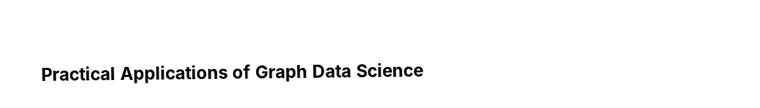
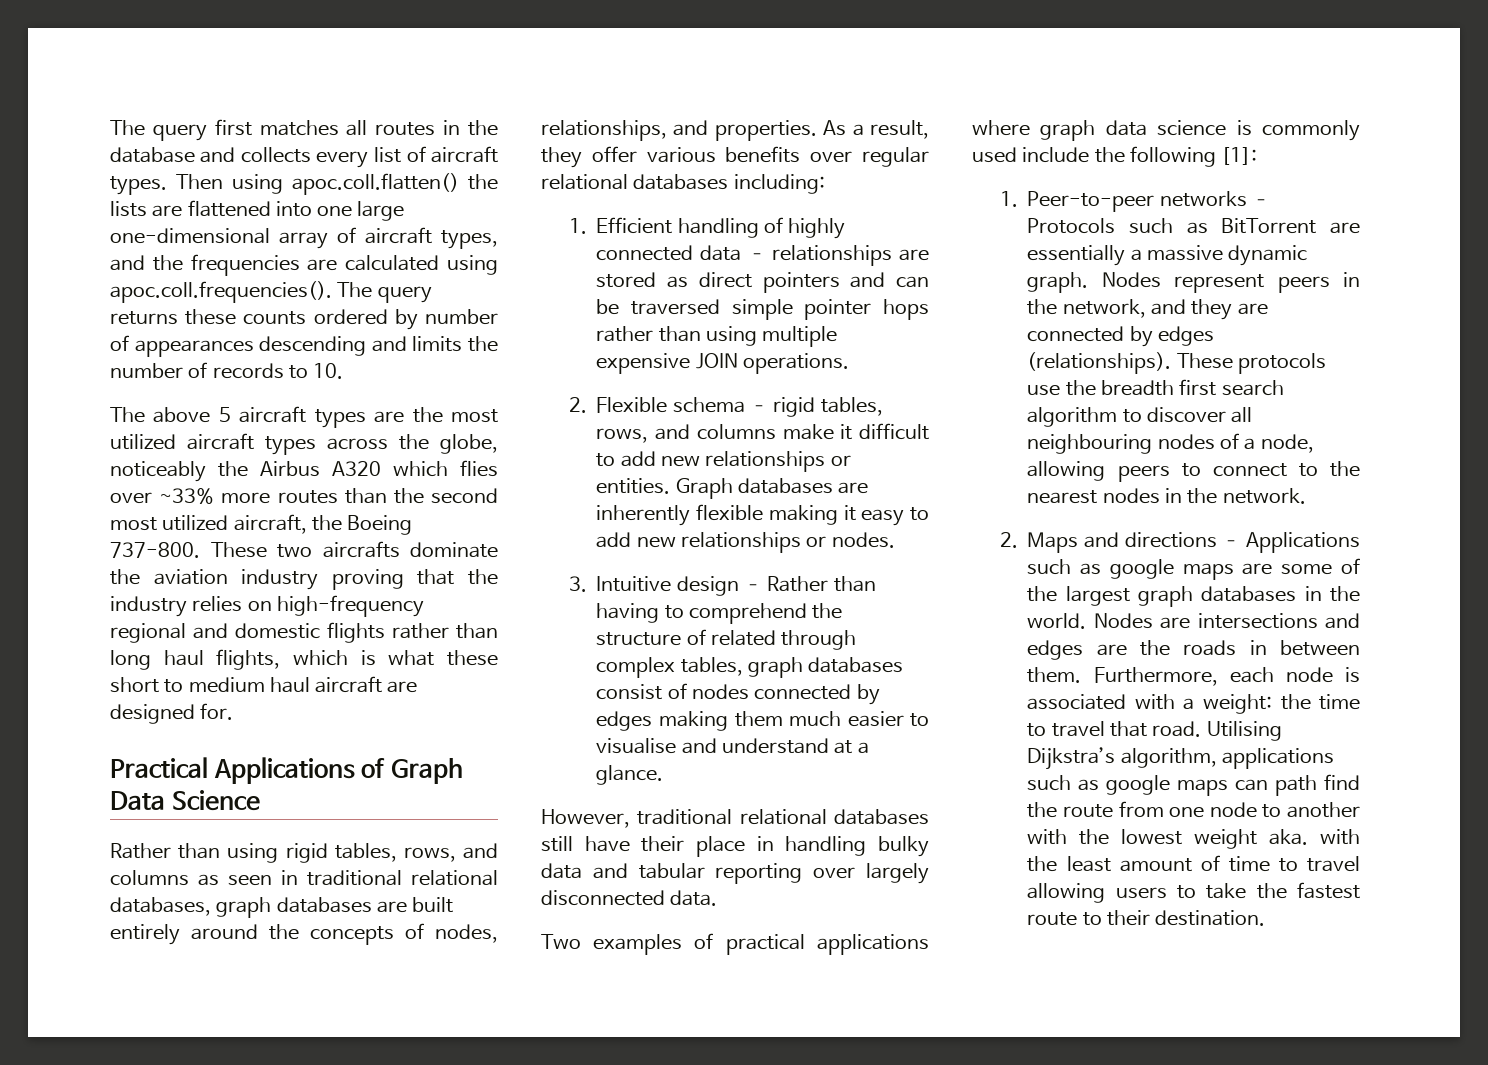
(41, 73) none -> [110,119,498,141] [110,146,498,168] [110,173,498,195] [110,200,405,221] [110,227,498,249] [110,254,498,276] [110,281,432,303] [110,309,498,330] [110,335,498,357] [110,362,344,379] [110,406,498,428] [110,433,498,455] [110,460,498,482] [110,488,498,504] [110,514,413,535] [110,541,498,558] [110,569,498,590] [110,595,424,617] [110,622,499,643] [110,649,498,670] [110,676,418,693] [110,703,234,724] The query first matches all routes in the database and collects every list of aircraft types. Then using apoc.coll.flatten() the lists are flattened into one large one-dimensional array of aircraft types, and the frequencies are calculated using apoc.coll.frequencies(). The query returns these counts ordered by number of appearances descending and limits the number of records to 10. // The above 5 aircraft types are the most utilized aircraft types across the globe, noticeably the Airbus A320 which flies over ~33% more routes than the second most utilized aircraft, the Boeing 737-800. These two aircrafts dominate the aviation industry proving that the industry relies on high-frequency regional and domestic flights rather than long haul flights, which is what these short to medium haul aircraft are designed for. //
(424, 70) none -> [110,843,499,863] [110,870,499,886] [110,897,454,918] [110,923,498,945] [541,120,929,141] [541,146,929,168] [541,174,825,194] [568,217,846,239] [596,245,929,266] [596,272,930,293] [596,299,929,320] [596,326,838,347] [596,353,850,374] [568,397,883,417] [596,423,929,443] [596,451,851,472] [596,478,869,499] [596,504,929,526] [596,532,895,553] [568,576,876,596] [596,603,843,624] [596,629,857,650] [596,657,904,678] [596,683,880,705] [596,711,929,731] [596,738,869,754] [596,765,664,785] [541,809,930,828] [541,836,929,857] [541,863,929,884] [541,890,718,906] [541,933,929,955] [972,120,1360,141] [972,146,1258,167] [999,191,1271,212] [1027,218,1360,234] [1027,245,1308,266] [1027,272,1360,293] [1027,299,1268,320] [1027,326,1215,347] [1027,352,1327,374] [1027,379,1284,396] [1027,407,1253,427] [1027,433,1314,454] [1027,461,1360,482] [1027,488,1306,504] [999,532,1360,553] [1027,558,1360,580] [1027,586,1360,607] [1027,613,1361,629] [1027,640,1360,660] [1027,667,1360,686] [1027,694,1360,714] [1027,721,1282,741] [1027,747,1335,770] [1027,774,1360,796] [1027,801,1361,818] [1027,829,1360,849] [1027,855,1360,872] [1027,882,1361,903] [1027,910,1266,926] // Rather than using rigid tables, rows, and columns as seen in traditional relational databases, graph databases are built entirely around the concepts of nodes, relationships, and properties. As a result, they offer various benefits over regular relational databases including: // 1. Efficient handling of highly connected data – relationships are stored as direct pointers and can be traversed simple pointer hops rather than using multiple expensive JOIN operations. // 2. Flexible schema – rigid tables, rows, and columns make it difficult to add new relationships or entities. Graph databases are inherently flexible making it easy to add new relationships or nodes. // 3. Intuitive design – Rather than having to comprehend the structure of related through complex tables, graph databases consist of nodes connected by edges making them much easier to visualise and understand at a glance. // However, traditional relational databases still have their place in handling bulky data and tabular reporting over largely disconnected data. // Two examples of practical applications where graph data science is commonly used include the following [1]: // 1. Peer-to-peer networks – Protocols such as BitTorrent are essentially a massive dynamic graph. Nodes represent peers in the network, and they are connected by edges (relationships). These protocols use the breadth first search algorithm to discover all neighbouring nodes of a node, allowing peers to connect to the nearest nodes in the network. // 2. Maps and directions – Applications such as google maps are some of the largest graph databases in the world. Nodes are intersections and edges are the roads in between them. Furthermore, each node is associated with a weight: the time to travel that road. Utilising Dijkstra’s algorithm, applications such as google maps can path find the route from one node to another with the lowest weight aka. with the least amount of time to travel allowing users to take the fastest route to their destination.

